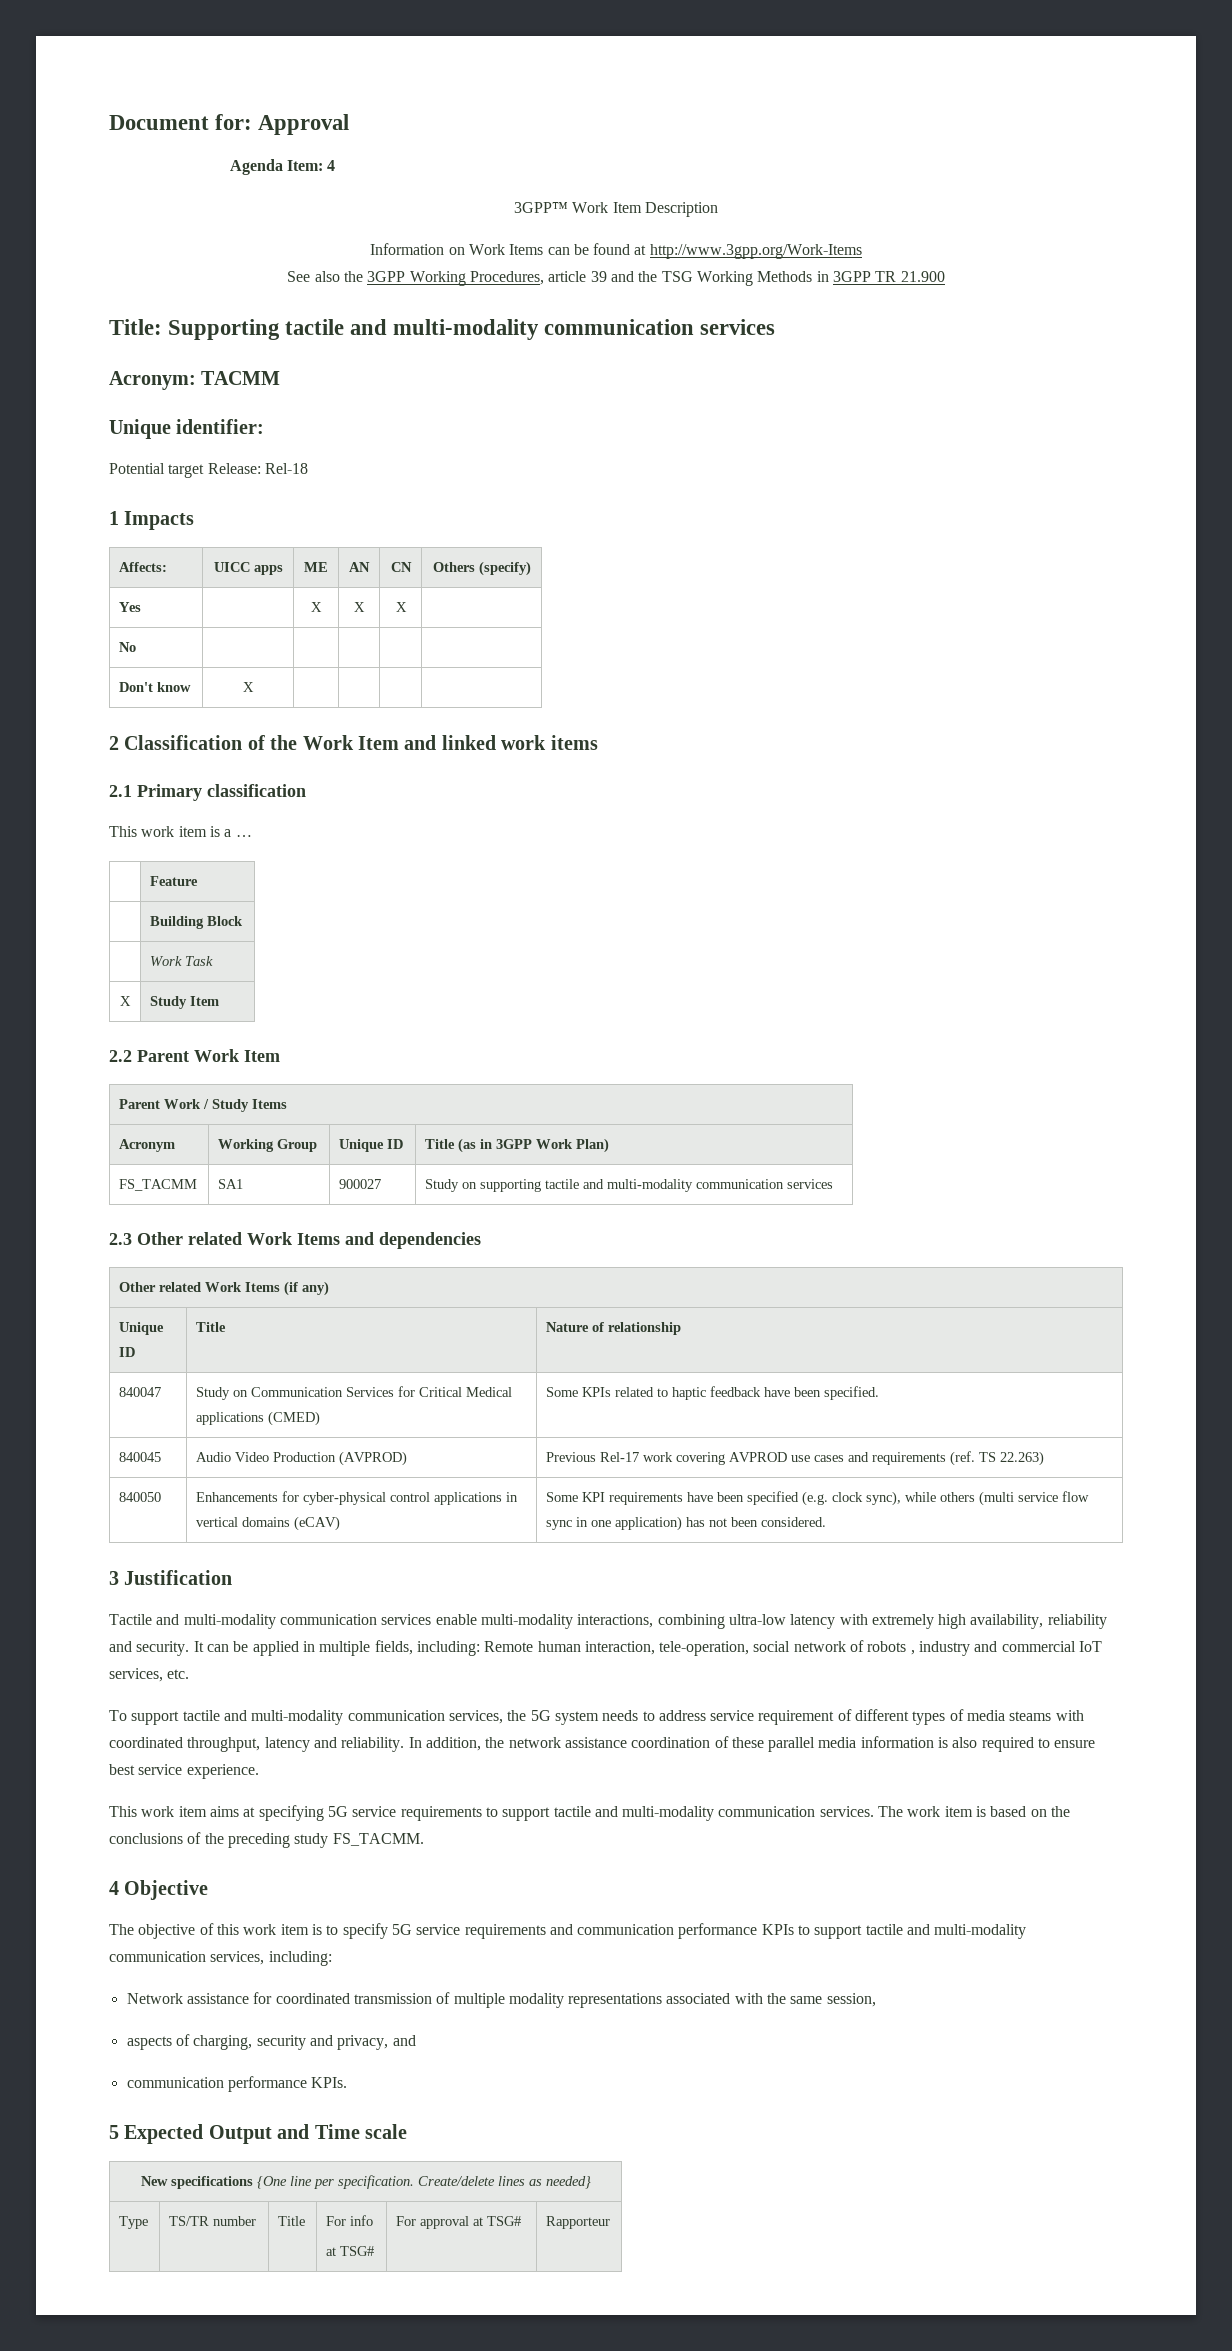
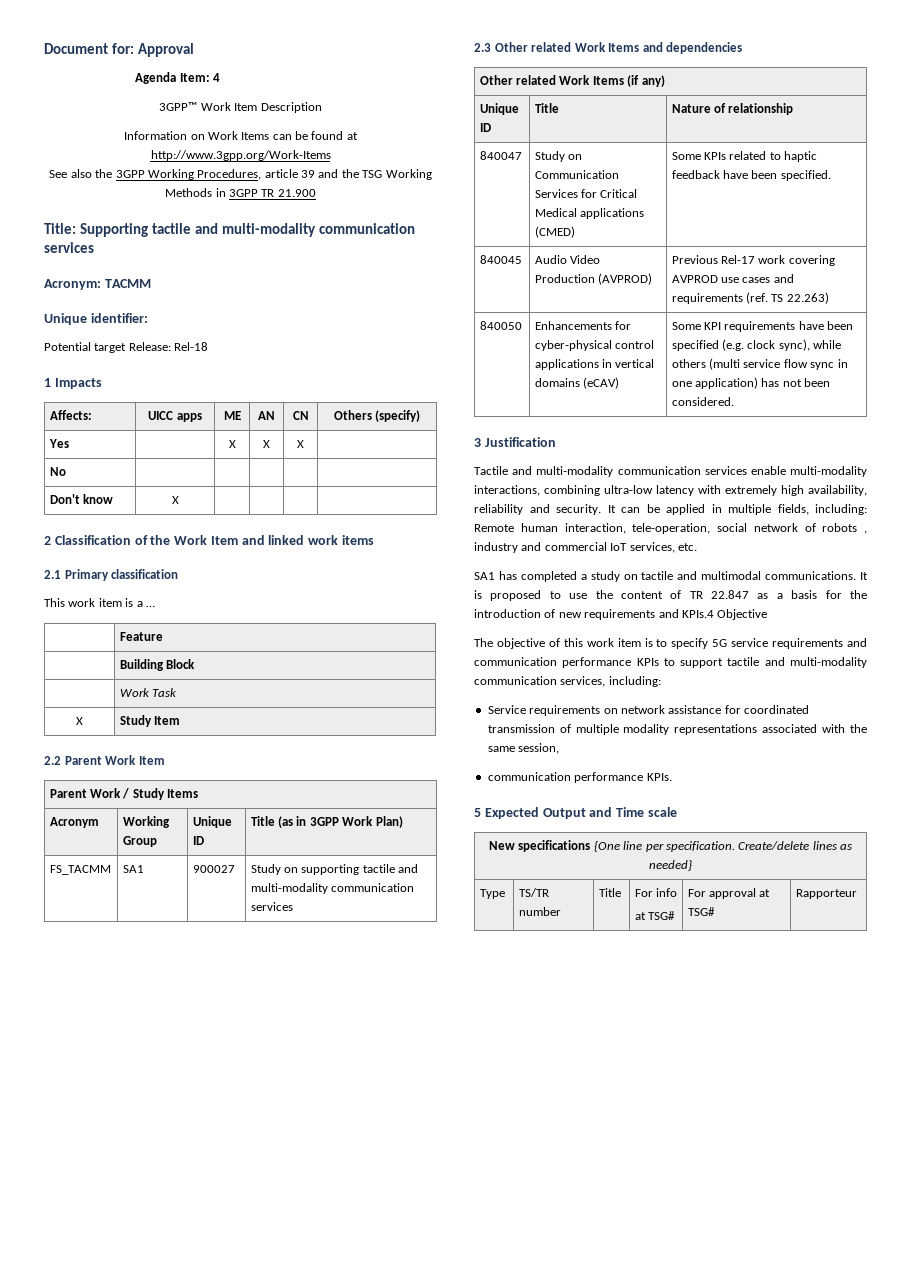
[109,1709,1084,1725] [109,1736,1096,1752] [109,1764,259,1779] [109,1805,1071,1821] [109,1832,424,1848] [109,1881,119,1895] To support tactile and multi-modality communication services, the 5G system needs to address service requirement of different types of media steams with coordinated throughput, latency and reliability. In addition, the network assistance coordination of these parallel media information is also required to ensure best service experience. // This work item aims at specifying 5G service requirements to support tactile and multi-modality communication services. The work item is based on the conclusions of the preceding study FS_TACMM. // 4 -> [474,571,868,582] [474,590,867,601] [474,609,714,620] SA1 has completed a study on tactile and multimodal communications. It is proposed to use the content of TR 22.847 as a basis for the introduction of new requirements and KPIs.4
[126,1993,183,2004] Network -> [487,705,665,716] Service requirements on network
[126,2034,416,2050] // aspects of charging, security and privacy, and -> (560, 748) none

